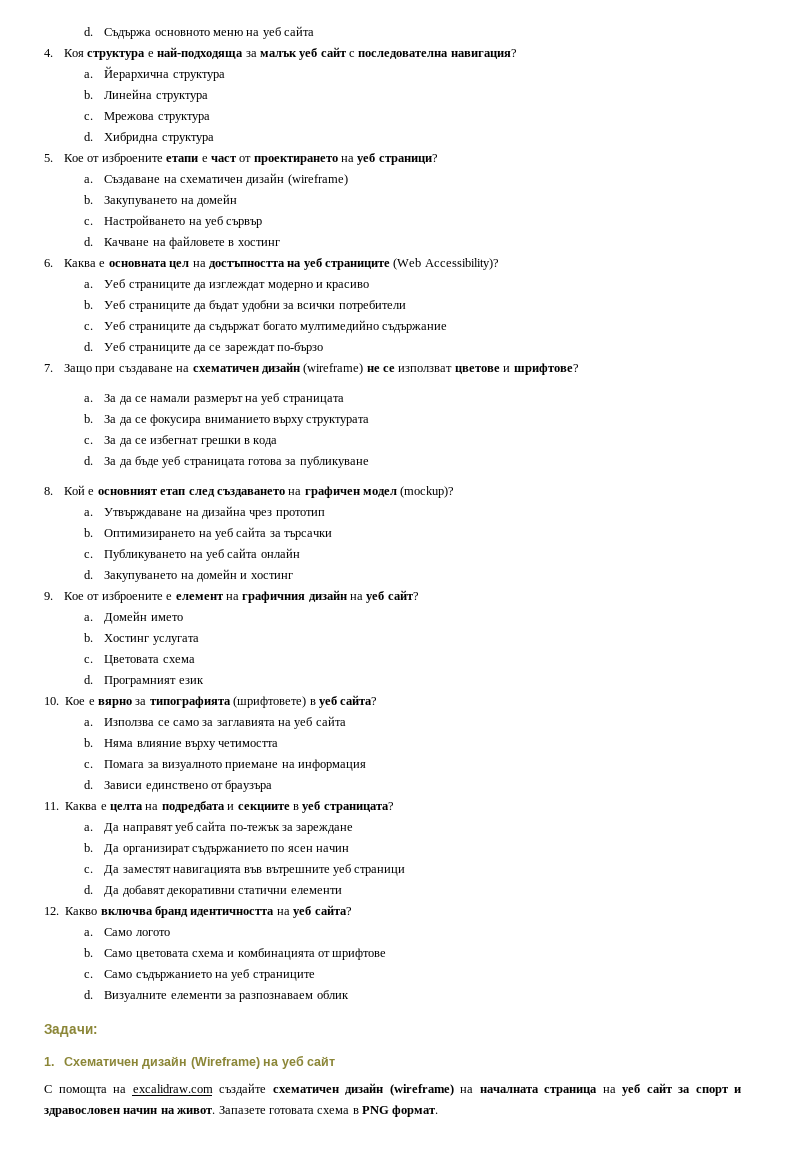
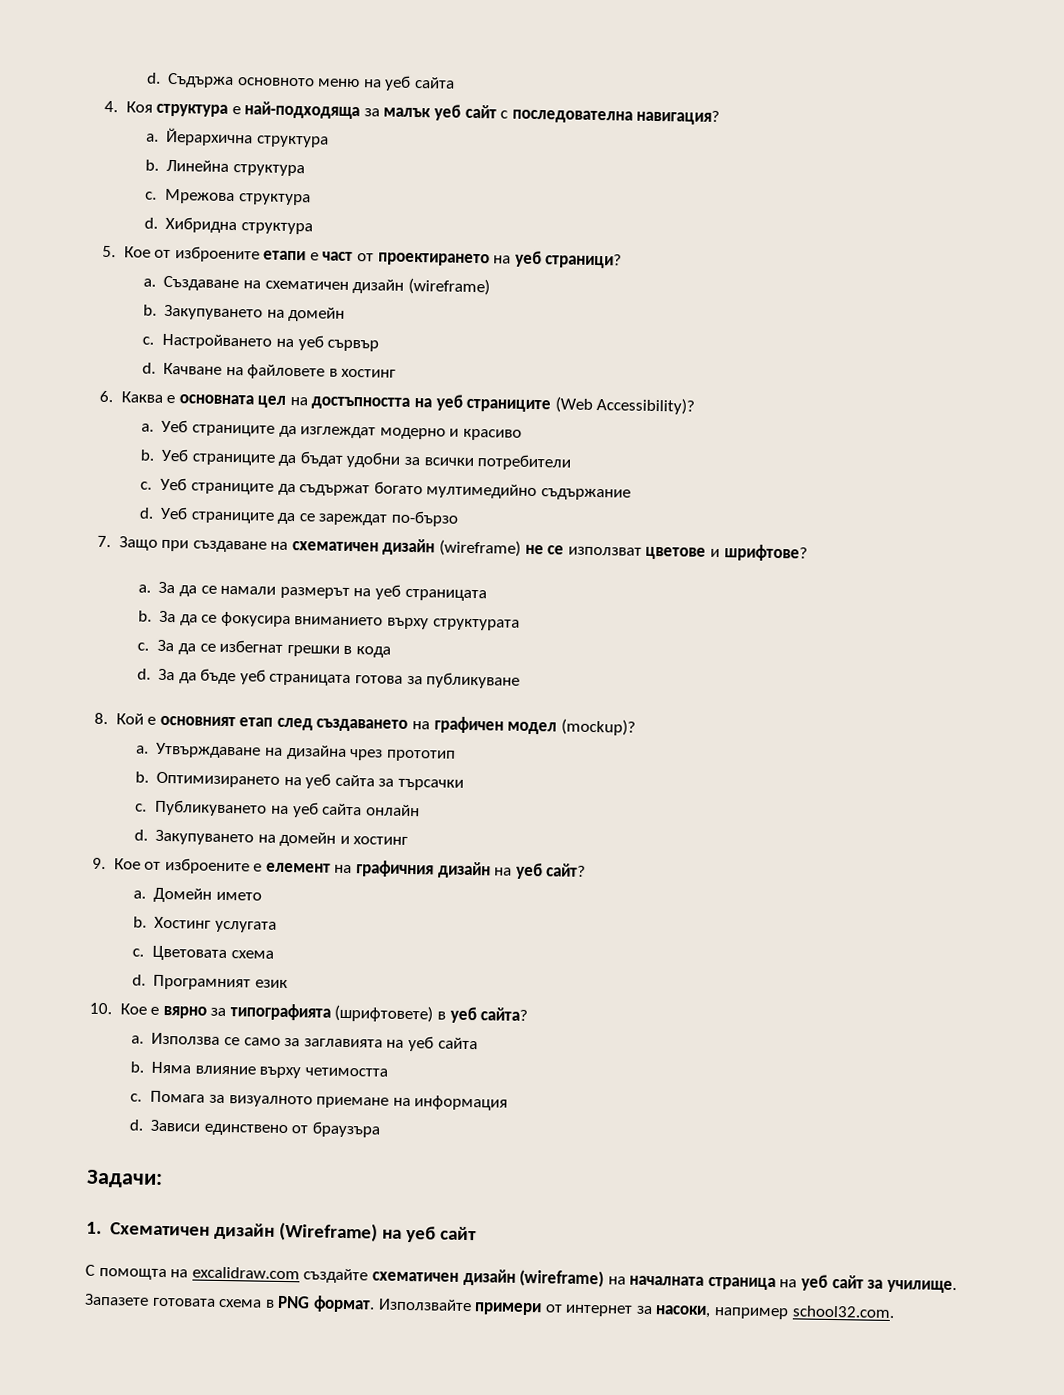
[44,801,394,813] [84,821,354,834] [84,843,350,855] [84,864,406,876] [84,885,342,897] [44,905,352,918] [84,928,170,936] [84,948,387,960] [84,969,315,981] [84,990,349,1002] // 11. Каква е целта на подредбата и секциите в уеб страницата? // a. Да направят уеб сайта по-тежък за зареждане // b. Да организират съдържанието по ясен начин // c. Да заместят навигацията във вътрешните уеб страници // d. Да добавят декоративни статични елементи // 12. Какво включва бранд идентичността на уеб сайта? // a. Само логото // b. Само цветовата схема и комбинацията от шрифтове // c. Само съдържанието на уеб страниците // d. Визуалните елементи за разпознаваем облик -> (381, 1129) none
[695,1087,741,1096] [44,1108,216,1117] спорт и здравословен начин на живот. -> [886,1279,957,1294] училище.
(439, 1111) none -> [377,1298,895,1320] Използвайте примери от интернет за насоки, например school32.com.

